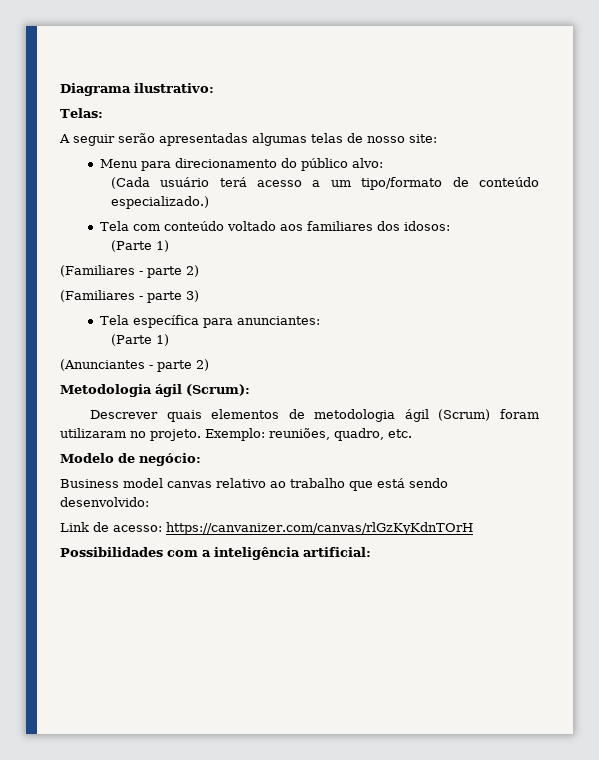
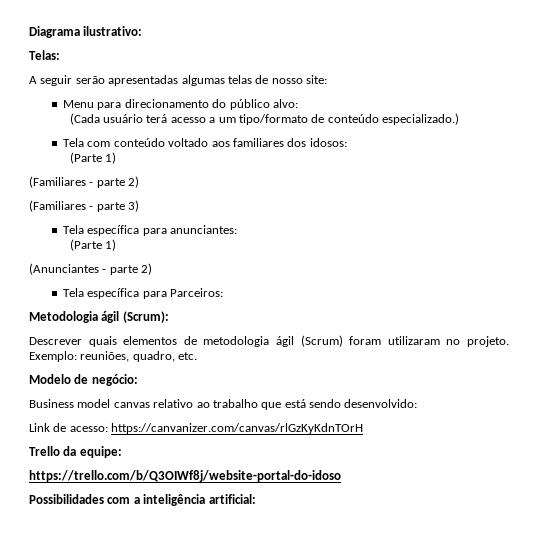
(209, 365) none -> [63,288,224,299] // Tela específica para Parceiros:
(473, 528) none -> [29,446,122,458] [29,470,341,482] // Trello da equipe: // https://trello.com/b/Q3OIWf8j/website-portal-do-idoso

